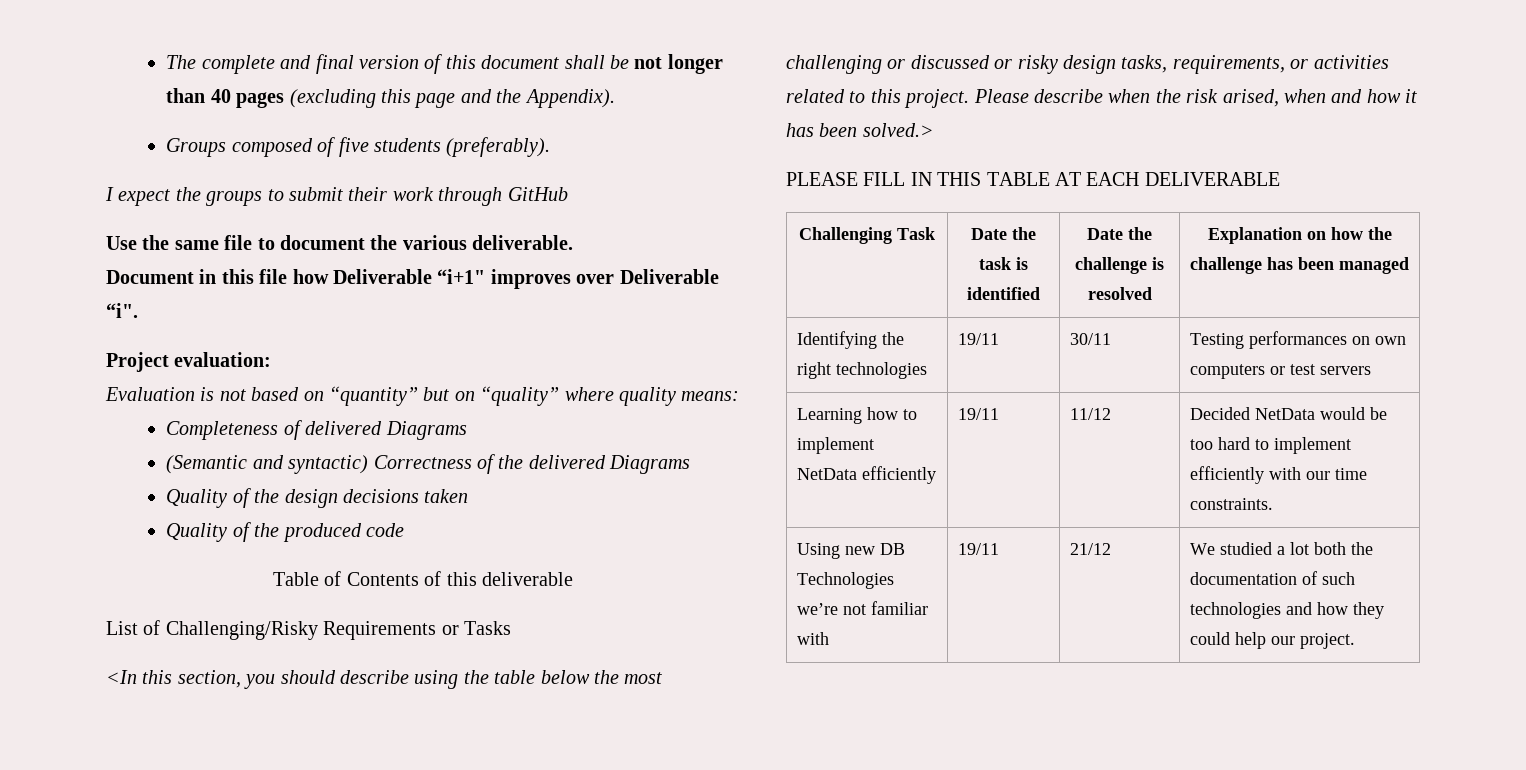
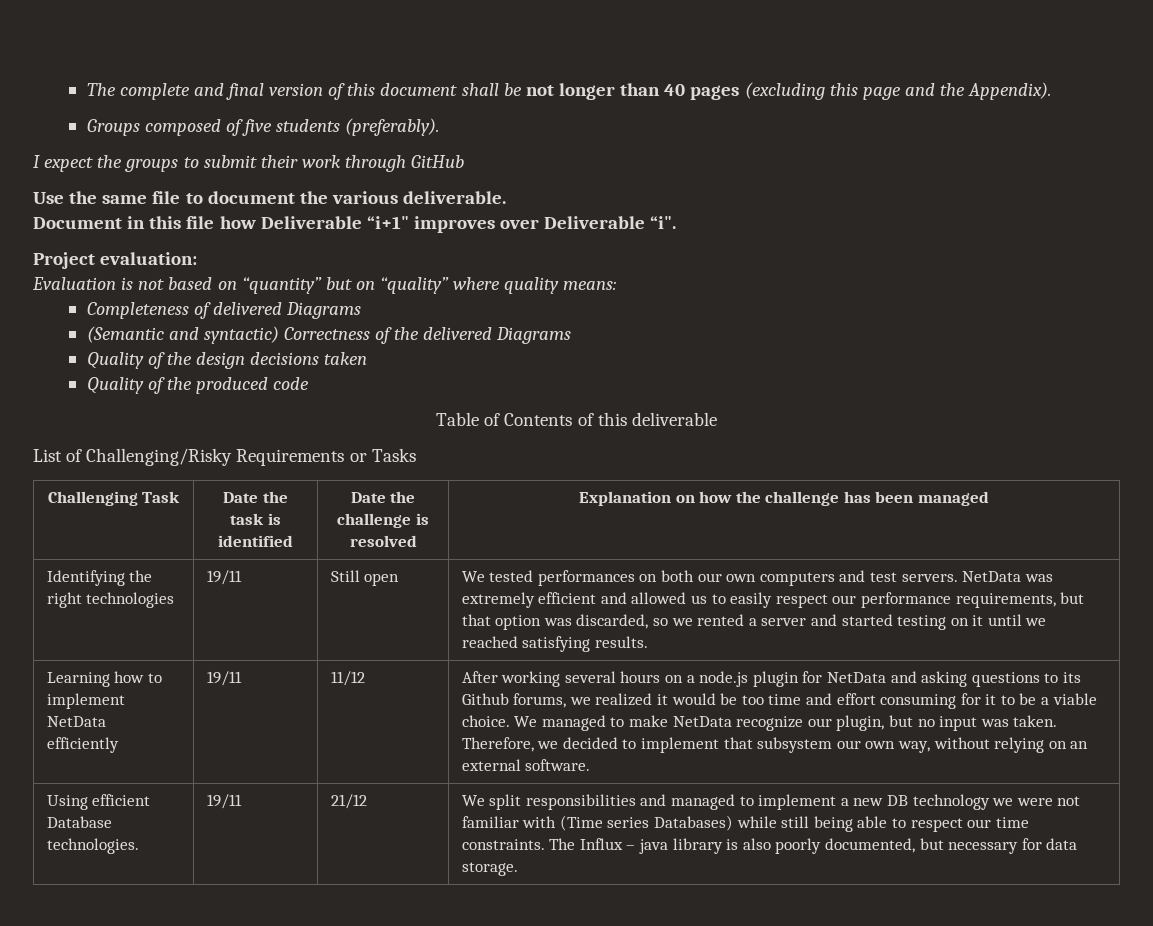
[106,670,663,689] [786,55,1389,74] [786,89,1418,108] [786,123,934,137] [786,172,1280,186] // <In this section, you should describe using the table below the most challenging or discussed or risky design tasks, requirements, or activities related to this project. Please describe when the risk arised, when and how it has been solved.> // PLEASE FILL IN THIS TABLE AT EACH DELIVERABLE -> (416, 455) none
[1069,333,1111,345] [1189,331,1406,349] [1189,364,1371,379] 30/11 | Testing performances on own computers or test servers -> [330,570,400,586] [461,570,1053,586] [461,592,1085,608] [461,614,1047,630] [461,636,648,652] Still open | We tested performances on both our own computers and test servers. NetData was extremely efficient and allowed us to easily respect our performance requirements, but that option was discarded, so we rented a server and started testing on it until we reached satisfying results.
[1189,407,1387,420] [1189,437,1351,454] [1189,466,1367,484] [1189,498,1273,510] [796,543,905,559] [796,572,894,589] [796,601,928,615] [796,632,829,645] [957,543,999,555] [1069,543,1111,555] [1189,542,1373,555] [1189,571,1355,585] [1189,602,1384,619] [1189,632,1355,649] Decided NetData would be too hard to implement efficiently with our time constraints. // Using new DB Technologies we’re not familiar with | 19/11 | 21/12 | We studied a lot both the documentation of such technologies and how they could help our project. -> [461,671,1081,687] [461,693,1097,709] [461,715,1058,731] [461,737,1089,753] [461,759,591,771] [46,794,151,810] [46,816,112,828] [46,838,139,854] [206,794,242,809] [330,794,367,809] [461,794,1081,810] [461,815,1029,832] [461,838,1078,854] [461,862,518,876] After working several hours on a node.js plugin for NetData and asking questions to its Github forums, we realized it would be too time and effort consuming for it to be a viable choice. We managed to make NetData recognize our plugin, but no input was taken. Therefore, we decided to implement that subsystem our own way, without relying on an external software. // Using efficient Database technologies. | 19/11 | 21/12 | We split responsibilities and managed to implement a new DB technology we were not familiar with (Time series Databases) while still being able to respect our time constraints. The Influx – java library is also poorly documented, but necessary for data storage.

